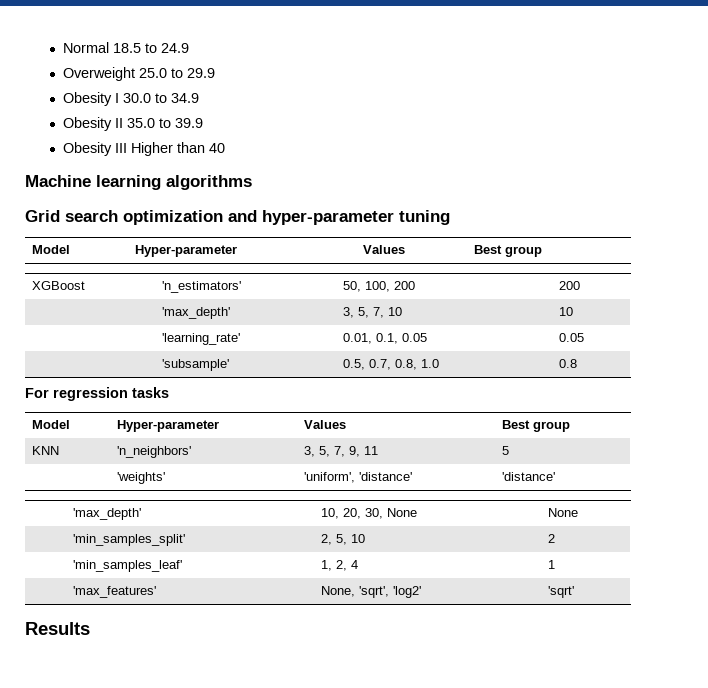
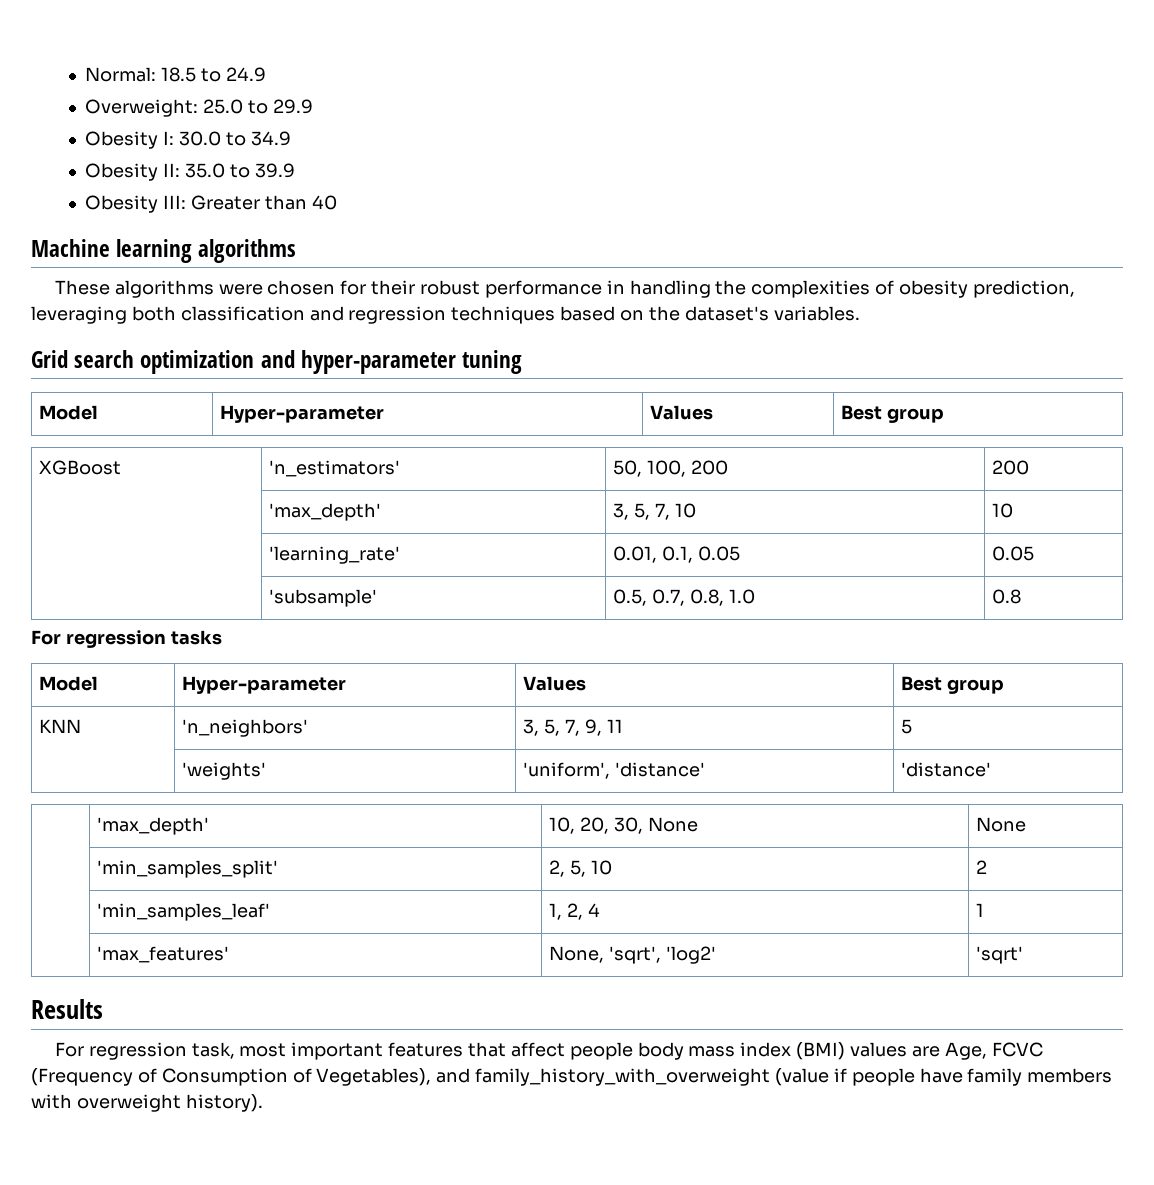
[63,42,110,53] Normal -> [85,67,157,82] Normal:
[63,67,136,81] Overweight -> [85,99,199,117] Overweight:
[115,93,120,103] I -> [162,131,174,145] I:
[115,118,124,128] II -> [162,163,180,177] II:
[115,142,174,156] III Higher -> [162,195,260,210] III: Greater
(252, 182) none -> [54,280,1075,298] [31,306,860,324] // These algorithms were chosen for their robust performance in handling the complexities of obesity prediction, leveraging both classification and regression techniques based on the dataset's variables.
(90, 628) none -> [54,1042,1043,1060] [31,1068,1113,1086] [31,1094,263,1112] // For regression task, most important features that affect people body mass index (BMI) values are Age, FCVC (Frequency of Consumption of Vegetables), and family_history_with_overweight (value if people have family members with overweight history).

